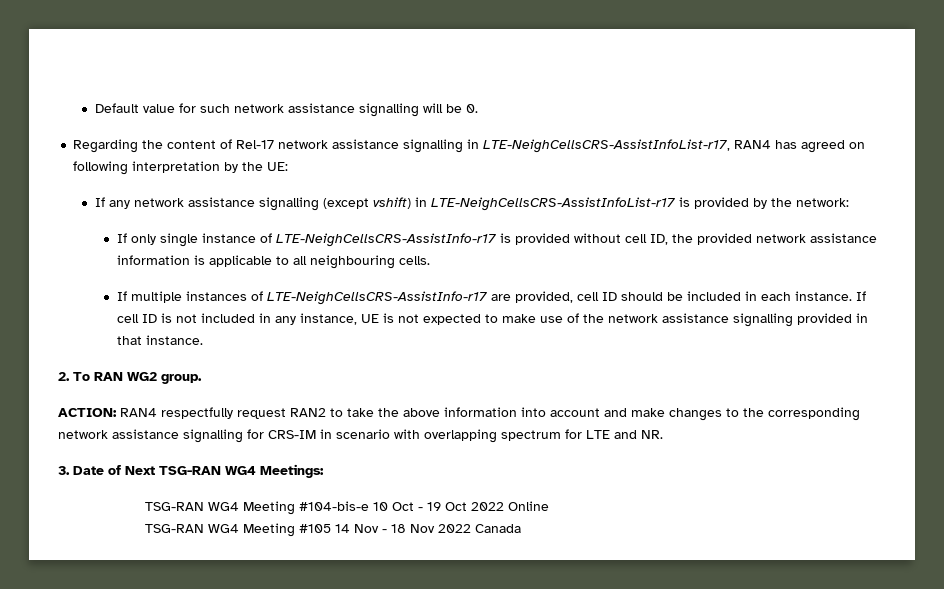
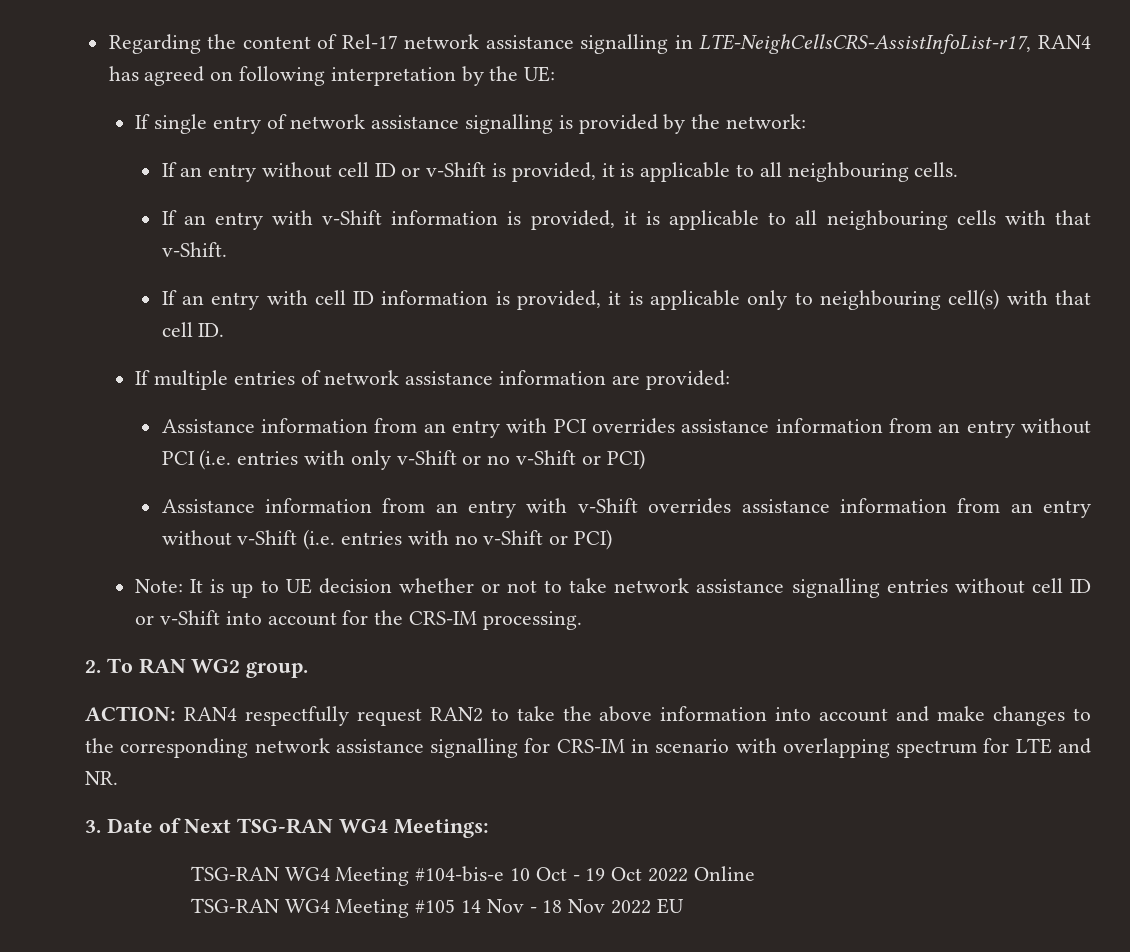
[95,103,479,117] Default value for such network assistance signalling will be 0. // -> (108, 44) none
[109,197,676,211] any network assistance signalling (except vshift) in LTE-NeighCellsCRS-AssistInfoList-r17 -> [153,114,553,134] single entry of network assistance signalling
[130,233,877,247] [116,255,190,265] only single instance of LTE-NeighCellsCRS-AssistInfo-r17 is provided without cell ID, the provided network assistance information -> [180,162,615,182] an entry without cell ID or v-Shift is provided, it
[130,291,866,305] [116,313,868,327] [116,335,203,345] multiple instances of LTE-NeighCellsCRS-AssistInfo-r17 are provided, cell ID should be included in each instance. If cell ID is not included in any instance, UE is not expected to make use of the network assistance signalling provided in that instance. -> [183,210,1091,230] [161,242,227,257] [161,289,1092,310] [161,322,225,337] [135,370,730,390] [161,418,1092,438] [161,449,645,470] [161,498,1091,518] [161,529,613,550] [135,578,1091,598] [135,610,582,630] an entry with v-Shift information is provided, it is applicable to all neighbouring cells with that v-Shift. // If an entry with cell ID information is provided, it is applicable only to neighbouring cell(s) with that cell ID. // If multiple entries of network assistance information are provided: // Assistance information from an entry with PCI overrides assistance information from an entry without PCI (i.e. entries with only v-Shift or no v-Shift or PCI) // Assistance information from an entry with v-Shift overrides assistance information from an entry without v-Shift (i.e. entries with no v-Shift or PCI) // Note: It is up to UE decision whether or not to take network assistance signalling entries without cell ID or v-Shift into account for the CRS-IM processing.
[474,524,521,533] Canada -> [656,898,684,914] EU

